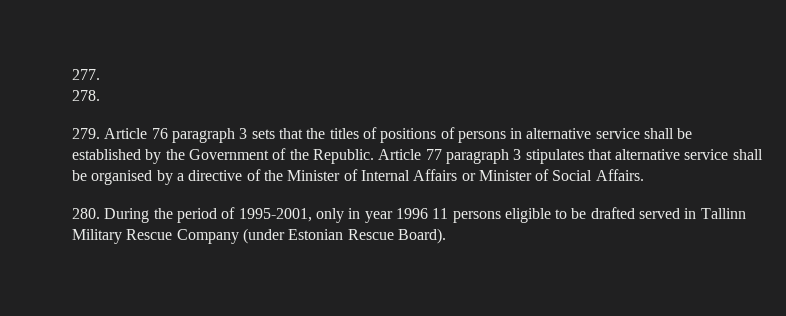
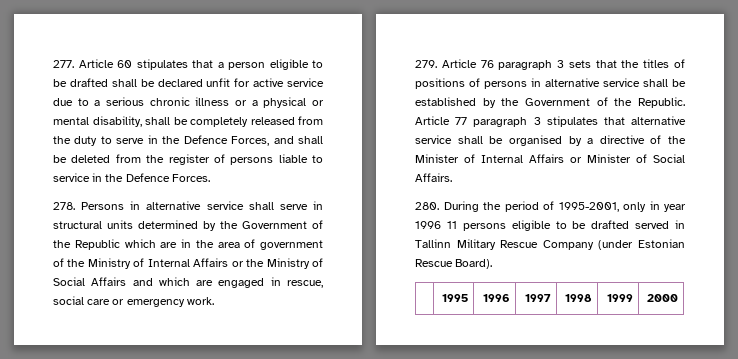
[72,90,100,101] // 278. -> [78,59,323,70] [53,78,324,87] [53,97,324,108] [53,116,323,127] [53,135,323,146] [53,154,323,165] [53,173,210,182] [53,201,323,210] [53,220,323,231] [53,239,323,250] [53,258,323,269] [53,277,323,288] [53,296,214,307] Article 60 stipulates that a person eligible to be drafted shall be declared unfit for active service due to a serious chronic illness or a physical or mental disability, shall be completely released from the duty to serve in the Defence Forces, and shall be deleted from the register of persons liable to service in the Defence Forces. // 278. Persons in alternative service shall serve in structural units determined by the Government of the Republic which are in the area of government of the Ministry of Internal Affairs or the Ministry of Social Affairs and which are engaged in rescue, social care or emergency work.
(446, 236) none -> [442,294,469,302] [483,294,511,302] [525,294,552,302] [565,294,593,302] [607,294,634,302] [647,294,679,302] // | 1995 | 1996 | 1997 | 1998 | 1999 | 2000

